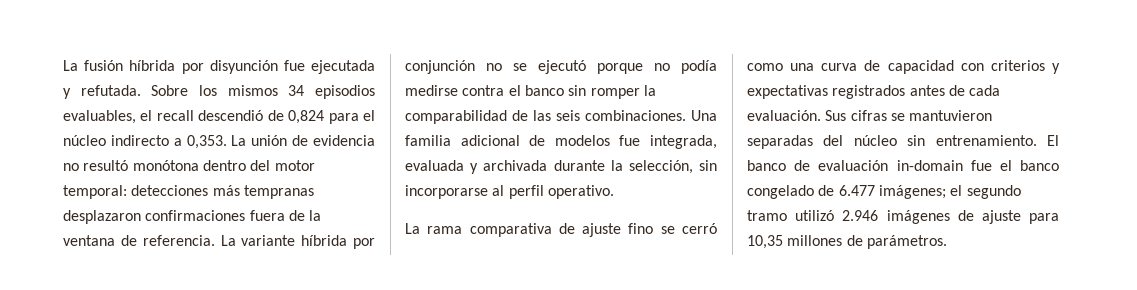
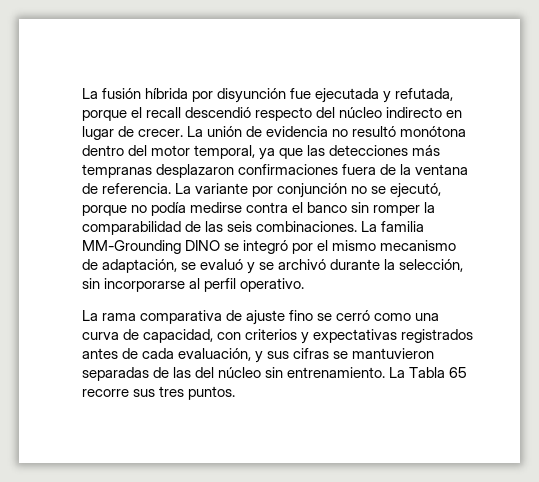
[80,85,376,99] [63,110,375,124] [63,135,227,149] refutada. Sobre los mismos 34 episodios evaluables, el recall descendió de 0,824 para el núcleo indirecto a 0,353. -> [395,88,454,101] [82,107,463,121] [82,126,184,140] refutada, porque el recall descendió respecto del núcleo indirecto en lugar de crecer.
[63,185,127,199] temporal: -> [194,145,326,160] temporal, ya que las
[301,235,348,246] híbrida -> (249, 188) none
[538,60,586,74] ejecutó -> [390,183,442,198] ejecutó,
[691,110,717,121] [405,135,717,149] [405,160,548,174] Una familia adicional de modelos fue integrada, evaluada y archivada -> [361,221,425,232] [82,240,457,254] [82,259,327,274] La familia MM-Grounding DINO se integró por el mismo mecanismo de adaptación, se evaluó y se archivó
[887,60,954,74] capacidad -> [143,329,214,343] capacidad,
[747,110,847,121] evaluación. Sus -> [178,348,290,363] evaluación, y sus
(813, 142) none -> [153,367,192,378] de las
[1047,135,1059,146] [747,160,1059,171] [747,185,1021,199] [747,210,1059,224] [747,235,947,249] El banco de evaluación in-domain fue el banco congelado de 6.477 imágenes; el segundo tramo utilizó 2.946 imágenes de ajuste para 10,35 millones de parámetros. -> [389,367,468,378] [82,386,236,400] La Tabla 65 recorre sus tres puntos.

